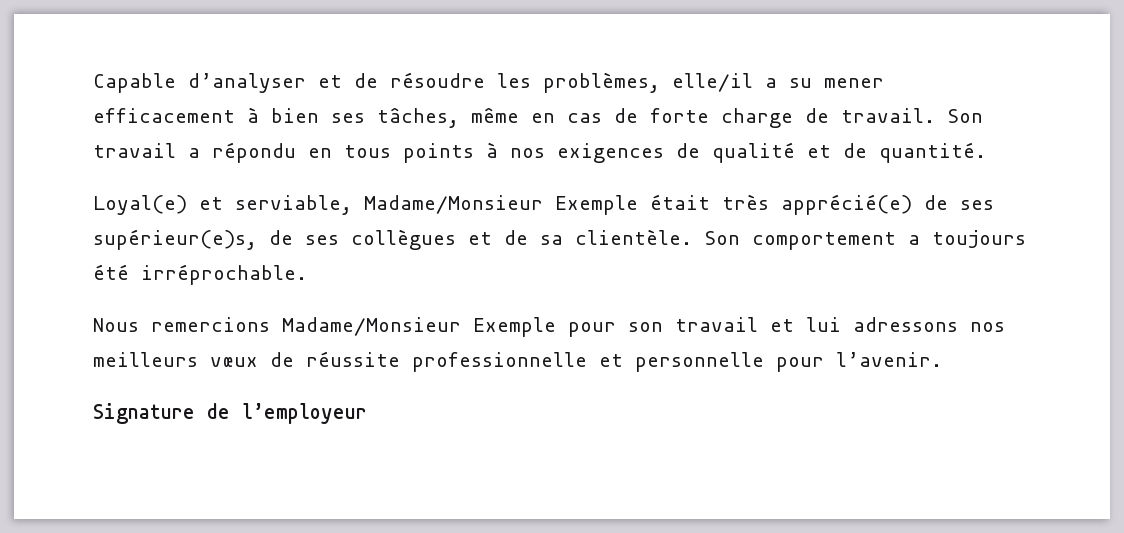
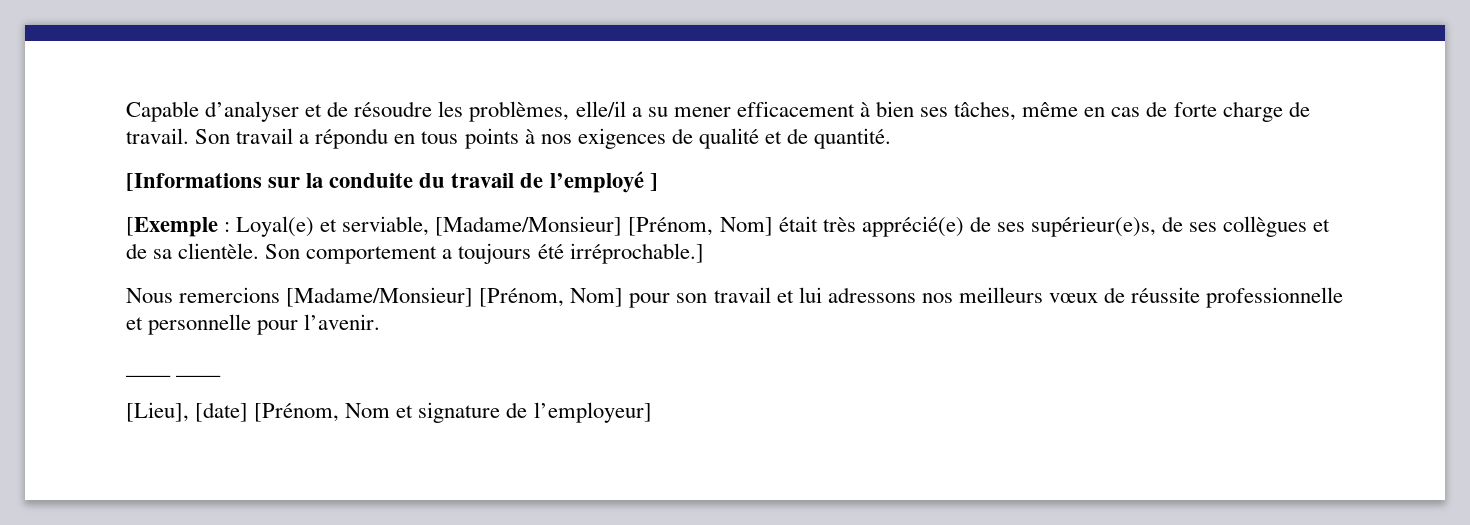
[93,195,638,215] Loyal(e) et serviable, Madame/Monsieur Exemple -> [126,171,658,193] [126,216,773,237] [Informations sur la conduite du travail de l’employé ] // [Exemple : Loyal(e) et serviable, [Madame/Monsieur] [Prénom, Nom]
[141,264,307,285] irréprochable. -> [569,243,704,264] irréprochable.]
[282,317,556,337] Madame/Monsieur Exemple -> [286,287,624,307] [Madame/Monsieur] [Prénom, Nom]
[93,403,367,424] Signature de l’employeur -> [126,374,222,377] [126,402,652,423] ____ ____ // [Lieu], [date] [Prénom, Nom et signature de l’employeur]

